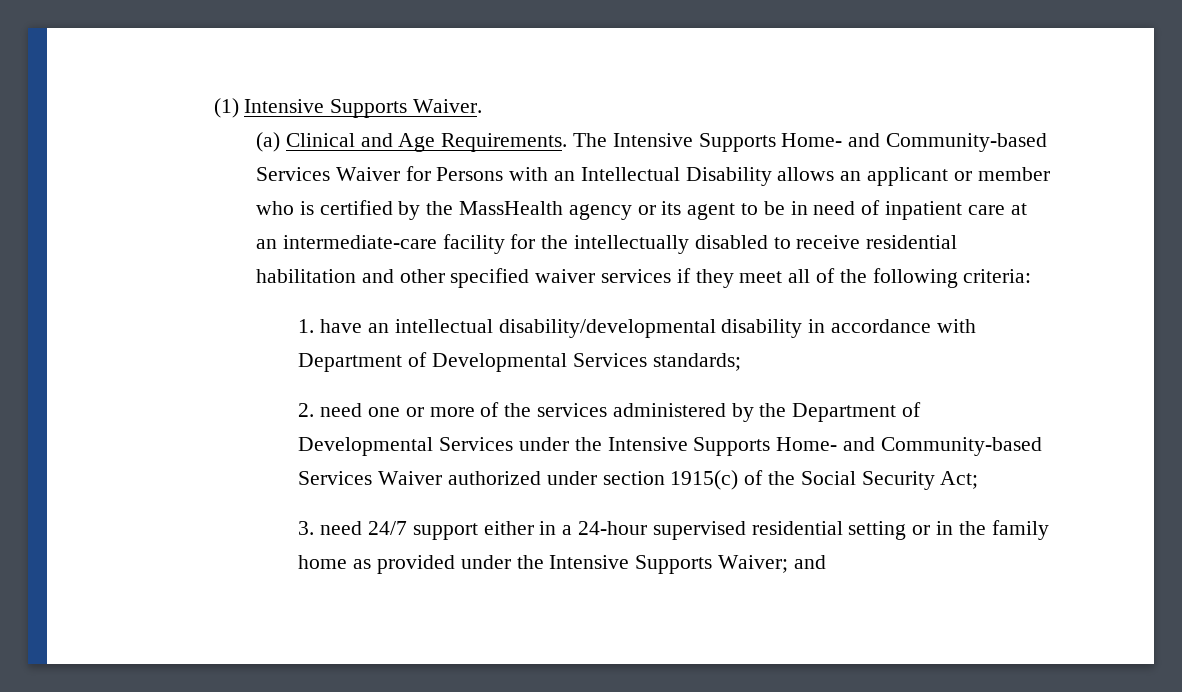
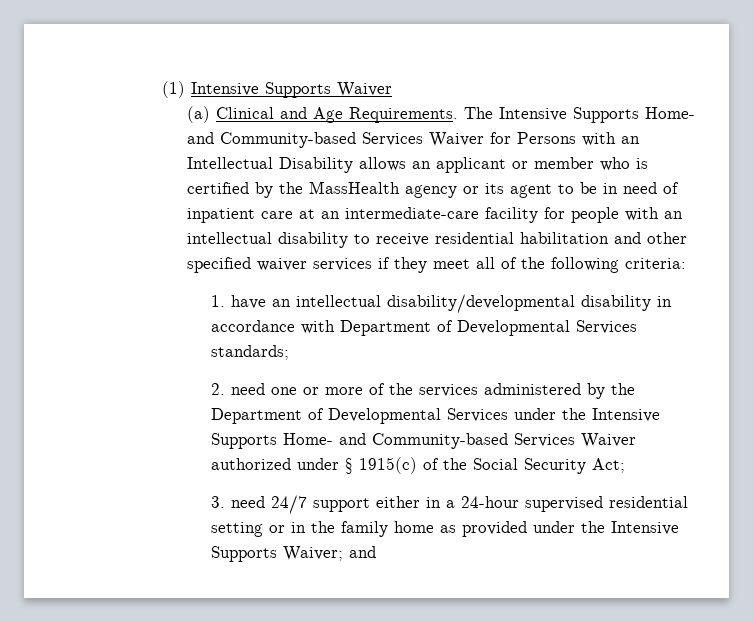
[413,99,483,113] Waiver. -> [337,82,393,97] Waiver
[541,235,768,254] the intellectually disabled -> [570,207,683,223] [186,232,348,248] people with an intellectual disability
[602,471,665,485] section -> [345,458,354,474] §

